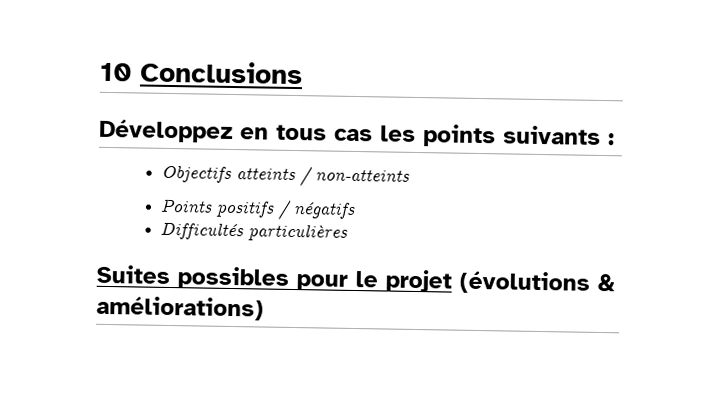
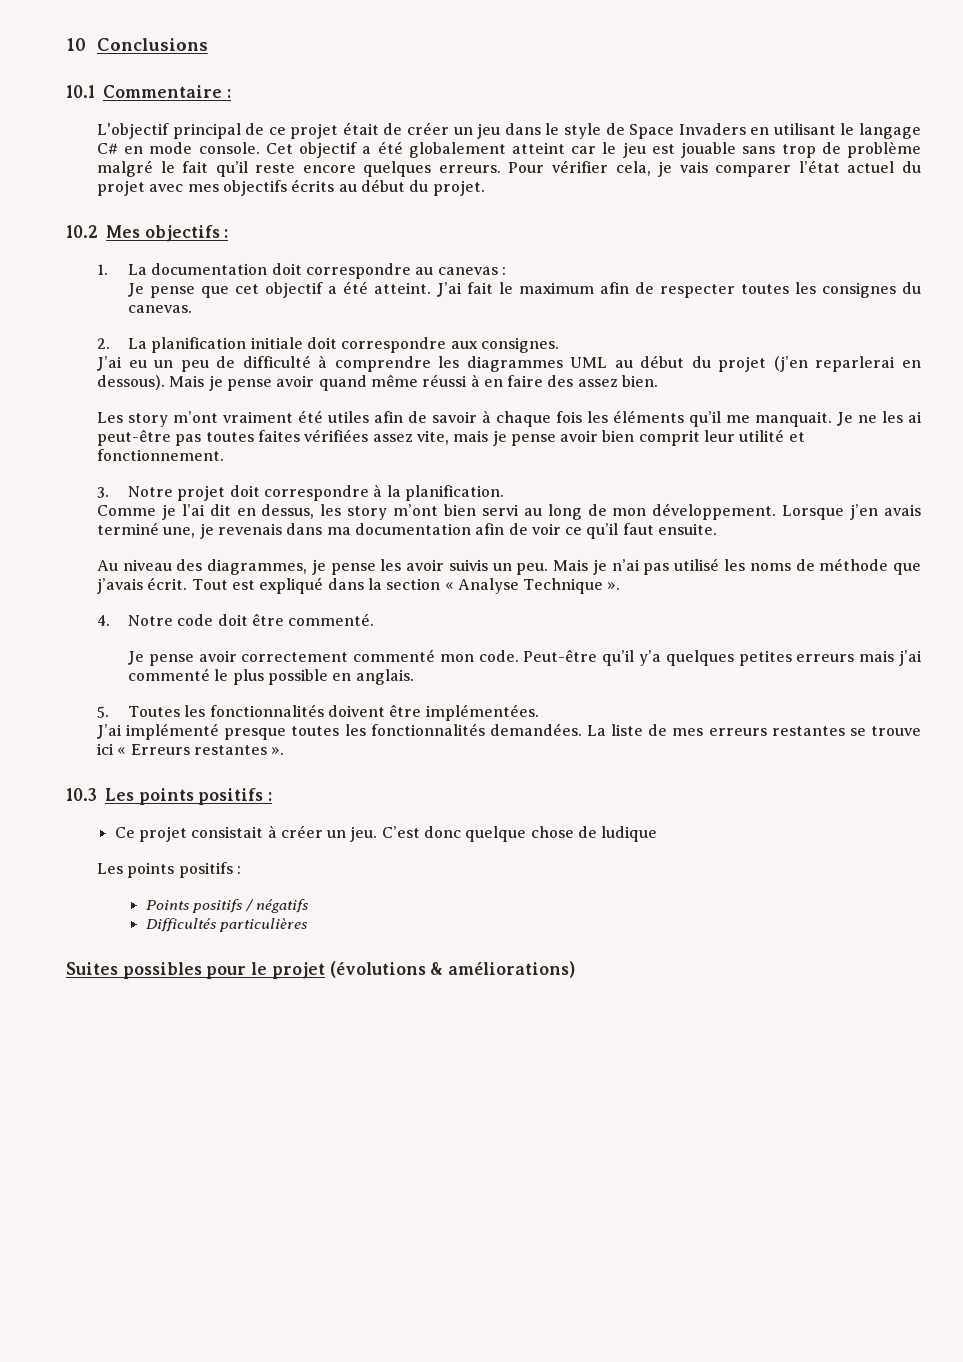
[99,118,615,148] [161,164,411,187] Développez en tous cas les points suivants : // Objectifs atteints / non-atteints -> [66,85,231,98] [96,122,921,139] [96,141,921,158] [96,160,921,177] [96,179,485,196] [66,225,229,242] [96,263,506,279] [127,281,922,298] [127,305,192,313] [96,337,559,353] [96,355,921,372] [96,374,659,391] [96,410,923,427] [96,429,805,446] [96,449,224,461] [96,484,504,501] [96,503,921,520] [96,522,718,539] [96,558,922,575] [96,577,621,594] [96,613,375,626] [127,649,922,666] [127,668,414,685] [96,704,539,721] [96,723,921,740] [96,743,285,755] [66,788,273,805] [114,825,658,842] [96,862,241,878] 10.1 Commentaire : // L'objectif principal de ce projet était de créer un jeu dans le style de Space Invaders en utilisant le langage C# en mode console. Cet objectif a été globalement atteint car le jeu est jouable sans trop de problème malgré le fait qu’il reste encore quelques erreurs. Pour vérifier cela, je vais comparer l’état actuel du projet avec mes objectifs écrits au début du projet. // 10.2 Mes objectifs : // 1. La documentation doit correspondre au canevas : // Je pense que cet objectif a été atteint. J’ai fait le maximum afin de respecter toutes les consignes du canevas. // 2. La planification initiale doit correspondre aux consignes. // J’ai eu un peu de difficulté à comprendre les diagrammes UML au début du projet (j’en reparlerai en dessous). Mais je pense avoir quand même réussi à en faire des assez bien. // Les story m’ont vraiment été utiles afin de savoir à chaque fois les éléments qu’il me manquait. Je ne les ai peut-être pas toutes faites vérifiées assez vite, mais je pense avoir bien comprit leur utilité et fonctionnement. // 3. Notre projet doit correspondre à la planification. // Comme je l’ai dit en dessus, les story m’ont bien servi au long de mon développement. Lorsque j’en avais terminé une, je revenais dans ma documentation afin de voir ce qu’il faut ensuite. // Au niveau des diagrammes, je pense les avoir suivis un peu. Mais je n’ai pas utilisé les noms de méthode que j’avais écrit. Tout est expliqué dans la section « Analyse Technique ». // 4. Notre code doit être commenté. // Je pense avoir correctement commenté mon code. Peut-être qu’il y’a quelques petites erreurs mais j’ai commenté le plus possible en anglais. // 5. Toutes les fonctionnalités doivent être implémentées. // J’ai implémenté presque toutes les fonctionnalités demandées. La liste de mes erreurs restantes se trouve ici « Erreurs restantes ». // 10.3 Les points positifs : // Ce projet consistait à créer un jeu. C’est donc quelque chose de ludique // Les points positifs :

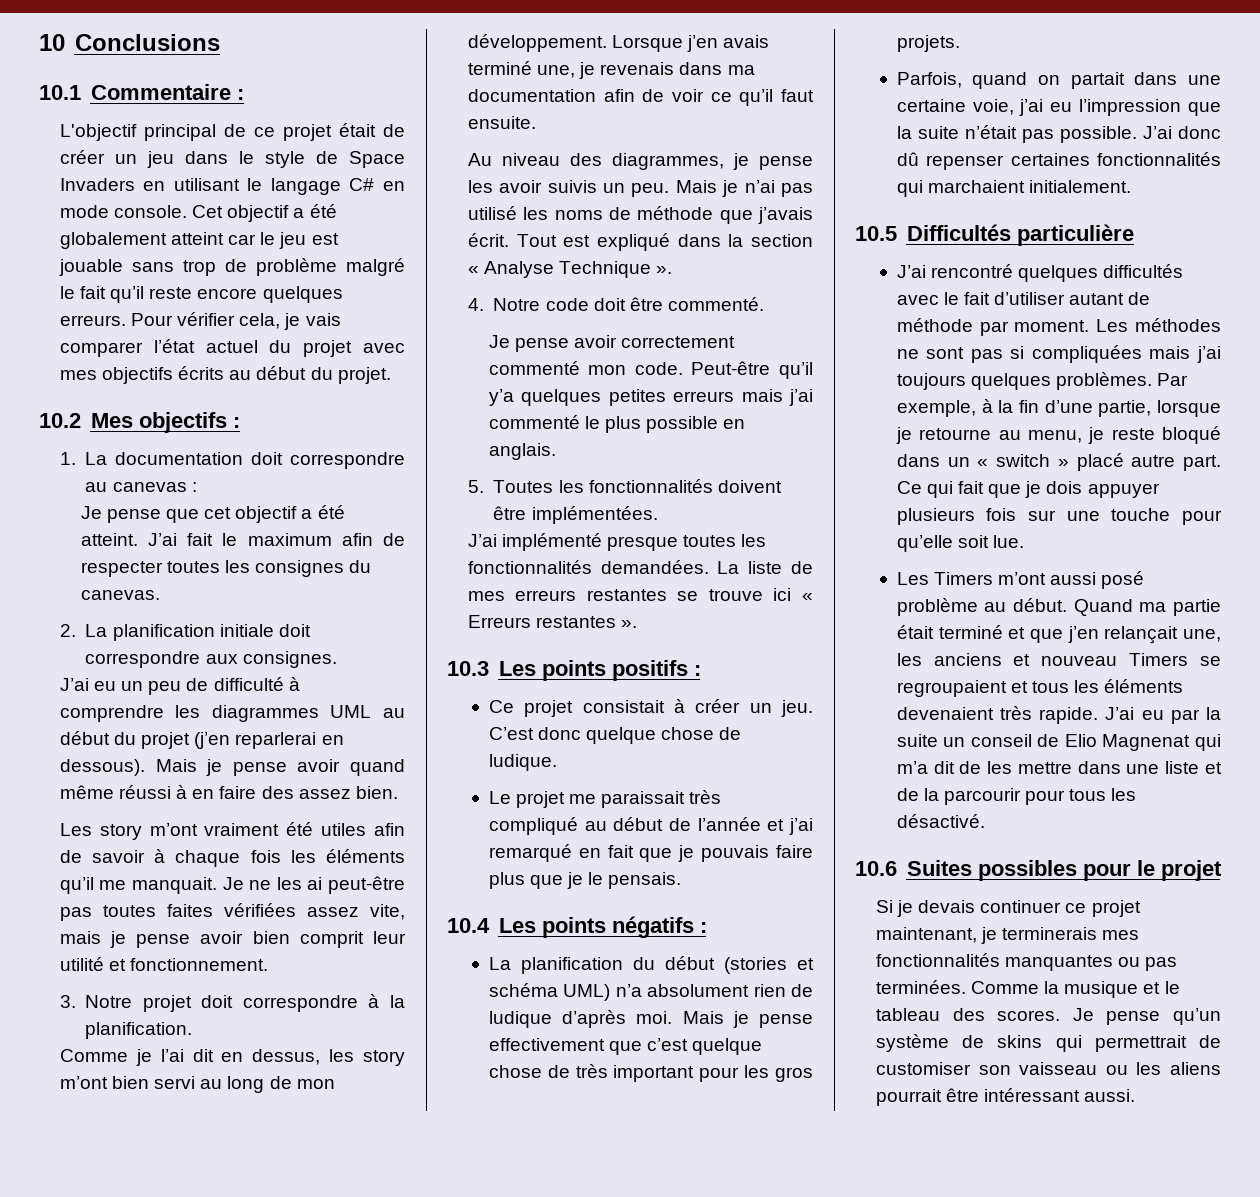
[601,826,658,842] [96,862,241,878] [145,899,310,913] [145,918,308,932] ludique // Les points positifs : // Points positifs / négatifs // Difficultés particulières // -> [488,754,557,771] [488,790,722,808] [488,817,813,835] [488,844,813,862] [488,872,682,889] [447,916,707,938] [488,956,814,974] [488,983,813,1001] [488,1010,813,1028] [488,1038,763,1055] [488,1064,813,1082] [896,35,960,52] [896,72,1221,89] [896,99,1221,116] [896,125,1221,143] [896,152,1221,170] [896,180,1132,197] [855,224,1134,246] [896,264,1184,282] [896,292,1151,305] [896,318,1221,336] [896,345,1221,363] [896,372,1189,390] [896,399,1221,417] [895,426,1221,444] [896,453,1221,471] [896,481,1160,498] [896,508,1222,525] [896,535,1025,552] [896,571,1145,589] [896,598,1221,616] [896,625,1221,644] [896,653,1221,666] [896,679,1184,697] [896,706,1221,724] [896,734,1221,751] [896,761,1222,774] [896,788,1137,805] [896,814,985,828] [855,861,897,876] ludique. // Le projet me paraissait très compliqué au début de l’année et j’ai remarqué en fait que je pouvais faire plus que je le pensais. // 10.4 Les points négatifs : // La planification du début (stories et schéma UML) n’a absolument rien de ludique d’après moi. Mais je pense effectivement que c’est quelque chose de très important pour les gros projets. // Parfois, quand on partait dans une certaine voie, j’ai eu l’impression que la suite n’était pas possible. J’ai donc dû repenser certaines fonctionnalités qui marchaient initialement. // 10.5 Difficultés particulière // J’ai rencontré quelques difficultés avec le fait d’utiliser autant de méthode par moment. Les méthodes ne sont pas si compliquées mais j’ai toujours quelques problèmes. Par exemple, à la fin d’une partie, lorsque je retourne au menu, je reste bloqué dans un « switch » placé autre part. Ce qui fait que je dois appuyer plusieurs fois sur une touche pour qu’elle soit lue. // Les Timers m’ont aussi posé problème au début. Quand ma partie était terminé et que j’en relançait une, les anciens et nouveau Timers se regroupaient et tous les éléments devenaient très rapide. J’ai eu par la suite un conseil de Elio Magnenat qui m’a dit de les mettre dans une liste et de la parcourir pour tous les désactivé. // 10.6
[329,961,576,978] (évolutions & améliorations) -> [875,900,1141,917] [875,927,1140,944] [875,953,1178,971] [875,980,1180,998] [875,1008,1221,1025] [875,1034,1221,1052] [875,1062,1221,1075] [875,1088,1136,1106] // Si je devais continuer ce projet maintenant, je terminerais mes fonctionnalités manquantes ou pas terminées. Comme la musique et le tableau des scores. Je pense qu’un système de skins qui permettrait de customiser son vaisseau ou les aliens pourrait être intéressant aussi.

